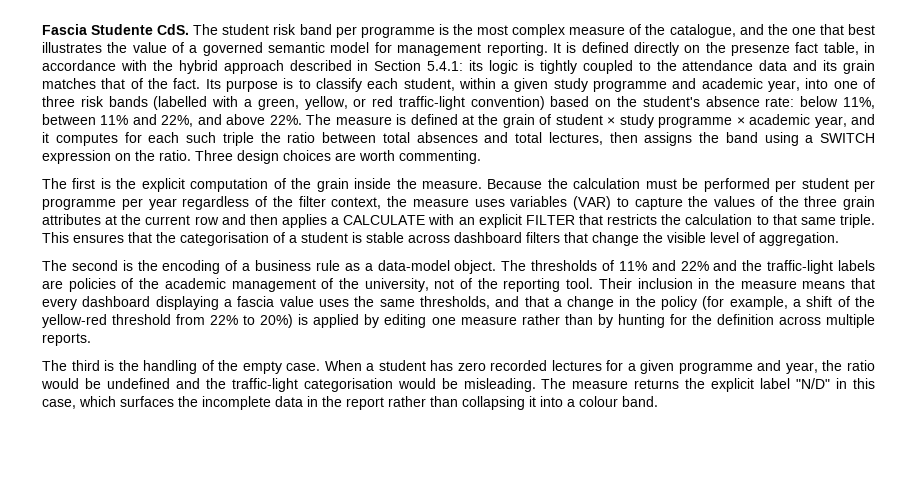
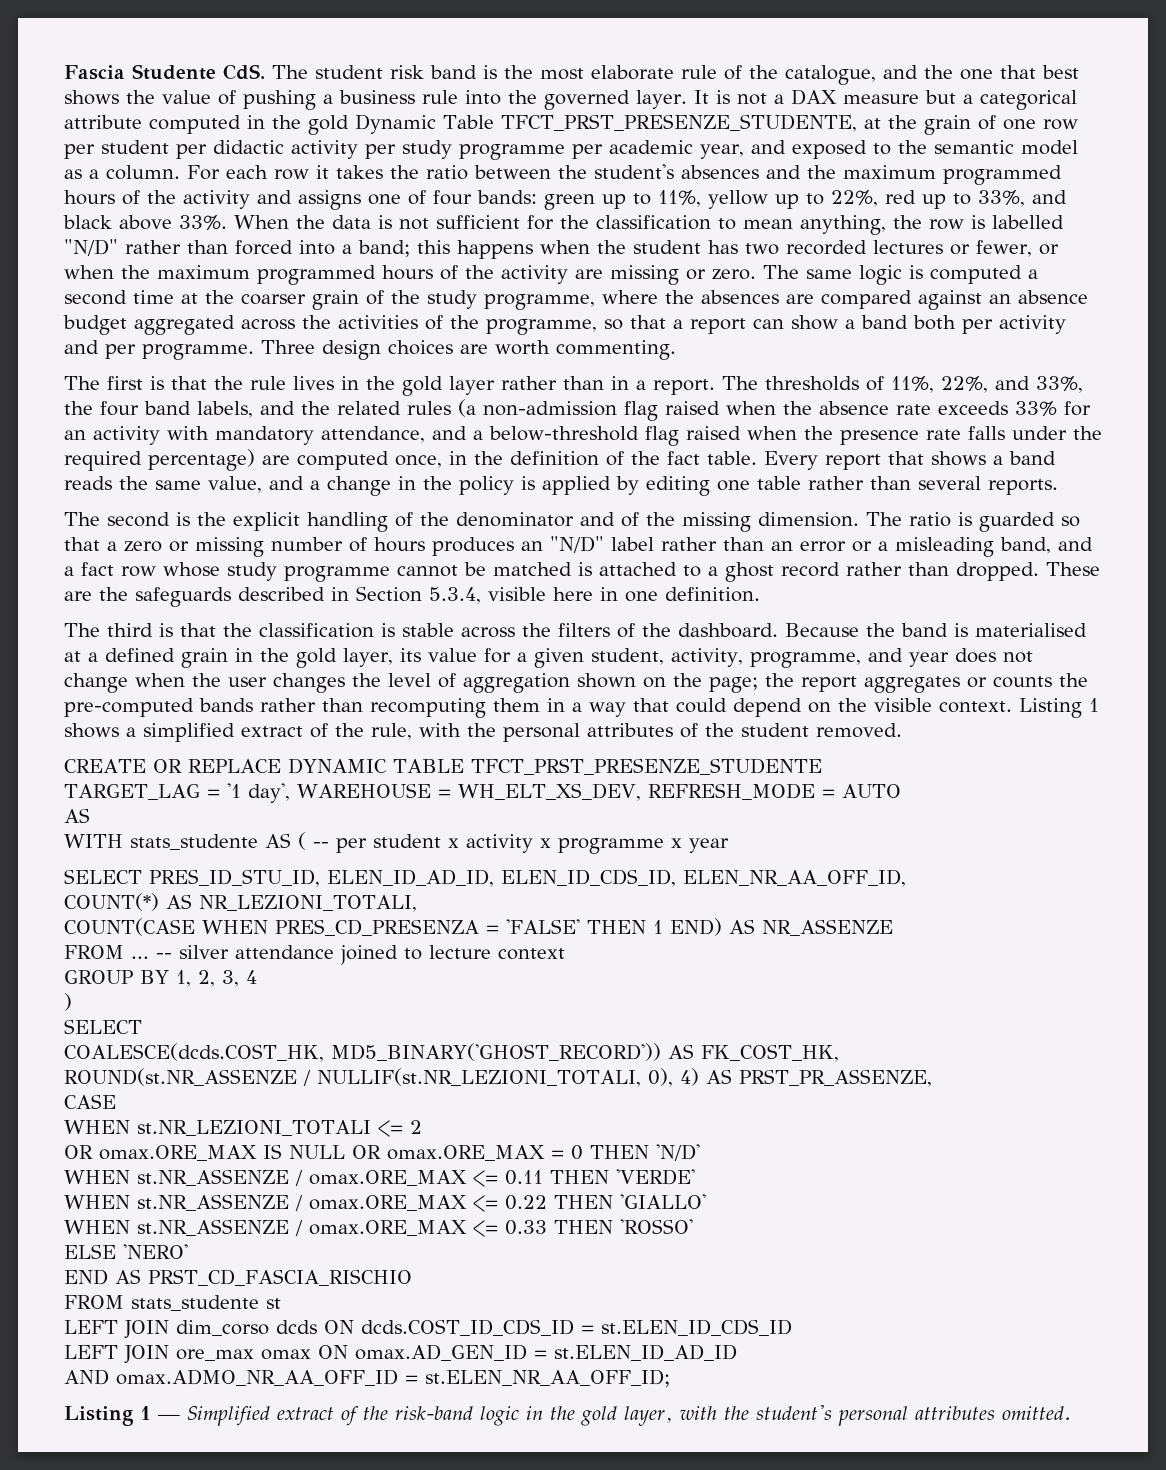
[335,26,435,38] per programme -> (477, 72) none
[512,24,626,38] complex measure -> [591,65,717,80] elaborate rule
[42,42,102,53] illustrates -> [64,90,119,105] shows
[189,42,876,56] [42,60,875,74] [42,78,876,92] [42,96,875,110] [42,114,745,128] a governed semantic model for management reporting. It is defined directly on the presenze fact table, in accordance with the hybrid approach described in Section 5.4.1: its logic is tightly coupled to the attendance data and its grain matches that of the fact. Its purpose is to classify each student, within a given study programme and academic year, into one of three risk bands (labelled with a green, yellow, or red traffic-light convention) based on the student's absence rate: below 11%, between 11% and 22%, and above 22%. The measure is defined at the grain of student × study programme × -> [243,89,1077,110] [64,114,1078,135] [64,140,603,160] pushing a business rule into the governed layer. It is not a DAX measure but a categorical attribute computed in the gold Dynamic Table TFCT_PRST_PRESENZE_STUDENTE, at the grain of one row per student per didactic activity per study programme per
[42,132,875,146] [42,150,191,164] it computes for each such triple the ratio between total absences and total lectures, then assigns the band using a SWITCH expression on the ratio. -> [791,140,1078,159] [64,164,1062,185] [64,190,1067,210] [63,215,1064,235] [64,239,1059,259] [64,265,1038,285] [64,290,1088,310] [63,315,1066,335] [64,340,254,360] exposed to the semantic model as a column. For each row it takes the ratio between the student's absences and the maximum programmed hours of the activity and assigns one of four bands: green up to 11%, yellow up to 22%, red up to 33%, and black above 33%. When the data is not sufficient for the classification to mean anything, the row is labelled "N/D" rather than forced into a band; this happens when the student has two recorded lectures or fewer, or when the maximum programmed hours of the activity are missing or zero. The same logic is computed a second time at the coarser grain of the study programme, where the absences are compared against an absence budget aggregated across the activities of the programme, so that a report can show a band both per activity and per programme.
[116,178,876,192] [42,196,875,210] [42,214,875,228] [42,232,839,246] [42,260,876,274] [42,278,876,292] [42,296,876,310] [42,314,875,328] [42,333,91,346] [42,360,875,374] [41,378,876,392] [42,396,658,410] the explicit computation of the grain inside the measure. Because the calculation must be performed per student per programme per year regardless of the filter context, the measure uses variables (VAR) to capture the values of the three grain attributes at the current row and then applies a CALCULATE with an explicit FILTER that restricts the calculation to that same triple. This ensures that the categorisation of a student is stable across dashboard filters that change the visible level of aggregation. // The second is the encoding of a business rule as a data-model object. The thresholds of 11% and 22% and the traffic-light labels are policies of the academic management of the university, not of the reporting tool. Their inclusion in the measure means that every dashboard displaying a fascia value uses the same thresholds, and that a change in the policy (for example, a shift of the yellow-red threshold from 22% to 20%) is applied by editing one measure rather than by hunting for the definition across multiple reports. // The third is the handling of the empty case. When a student has zero recorded lectures for a given programme and year, the ratio would be undefined and the traffic-light categorisation would be misleading. The measure returns the explicit label "N/D" in this case, which surfaces the incomplete data in the report rather than collapsing it into a colour band. -> [171,376,1083,396] [64,399,1091,421] [64,426,1102,446] [64,449,1056,471] [64,476,1058,496] [64,512,1080,532] [64,536,1093,557] [64,562,1100,582] [64,586,760,607] [64,623,1087,638] [64,648,1033,668] [64,673,1088,693] [64,698,1099,718] [64,723,902,742] [64,758,822,775] [64,783,901,803] [64,808,90,823] [64,832,729,854] [64,869,906,887] [64,893,417,912] [64,918,893,936] [64,945,565,965] [64,970,257,987] [64,993,72,1011] [64,1019,142,1034] [64,1043,839,1062] [64,1068,932,1087] [64,1094,116,1109] [64,1120,422,1137] [64,1144,700,1161] [64,1169,695,1187] [64,1194,706,1212] [64,1219,693,1237] [64,1244,188,1259] [64,1269,412,1286] [64,1295,281,1311] [64,1319,792,1339] [64,1344,737,1364] [64,1369,670,1387] [64,1405,1071,1426] that the rule lives in the gold layer rather than in a report. The thresholds of 11%, 22%, and 33%, the four band labels, and the related rules (a non-admission flag raised when the absence rate exceeds 33% for an activity with mandatory attendance, and a below-threshold flag raised when the presence rate falls under the required percentage) are computed once, in the definition of the fact table. Every report that shows a band reads the same value, and a change in the policy is applied by editing one table rather than several reports. // The second is the explicit handling of the denominator and of the missing dimension. The ratio is guarded so that a zero or missing number of hours produces an "N/D" label rather than an error or a misleading band, and a fact row whose study programme cannot be matched is attached to a ghost record rather than dropped. These are the safeguards described in Section 5.3.4, visible here in one definition. // The third is that the classification is stable across the filters of the dashboard. Because the band is materialised at a defined grain in the gold layer, its value for a given student, activity, programme, and year does not change when the user changes the level of aggregation shown on the page; the report aggregates or counts the pre-computed bands rather than recomputing them in a way that could depend on the visible context. Listing 1 shows a simplified extract of the rule, with the personal attributes of the student removed. // CREATE OR REPLACE DYNAMIC TABLE TFCT_PRST_PRESENZE_STUDENTE // TARGET_LAG = '1 day', WAREHOUSE = WH_ELT_XS_DEV, REFRESH_MODE = AUTO // AS // WITH stats_studente AS ( -- per student x activity x programme x year // SELECT PRES_ID_STU_ID, ELEN_ID_AD_ID, ELEN_ID_CDS_ID, ELEN_NR_AA_OFF_ID, // COUNT(*) AS NR_LEZIONI_TOTALI, // COUNT(CASE WHEN PRES_CD_PRESENZA = 'FALSE' THEN 1 END) AS NR_ASSENZE // FROM ... -- silver attendance joined to lecture context // GROUP BY 1, 2, 3, 4 // ) // SELECT // COALESCE(dcds.COST_HK, MD5_BINARY('GHOST_RECORD')) AS FK_COST_HK, // ROUND(st.NR_ASSENZE / NULLIF(st.NR_LEZIONI_TOTALI, 0), 4) AS PRST_PR_ASSENZE, // CASE // WHEN st.NR_LEZIONI_TOTALI <= 2 // OR omax.ORE_MAX IS NULL OR omax.ORE_MAX = 0 THEN 'N/D' // WHEN st.NR_ASSENZE / omax.ORE_MAX <= 0.11 THEN 'VERDE' // WHEN st.NR_ASSENZE / omax.ORE_MAX <= 0.22 THEN 'GIALLO' // WHEN st.NR_ASSENZE / omax.ORE_MAX <= 0.33 THEN 'ROSSO' // ELSE 'NERO' // END AS PRST_CD_FASCIA_RISCHIO // FROM stats_studente st // LEFT JOIN dim_corso dcds ON dcds.COST_ID_CDS_ID = st.ELEN_ID_CDS_ID // LEFT JOIN ore_max omax ON omax.AD_GEN_ID = st.ELEN_ID_AD_ID // AND omax.ADMO_NR_AA_OFF_ID = st.ELEN_NR_AA_OFF_ID; // Listing 1 — Simplified extract of the risk-band logic in the gold layer, with the student's personal attributes omitted.

